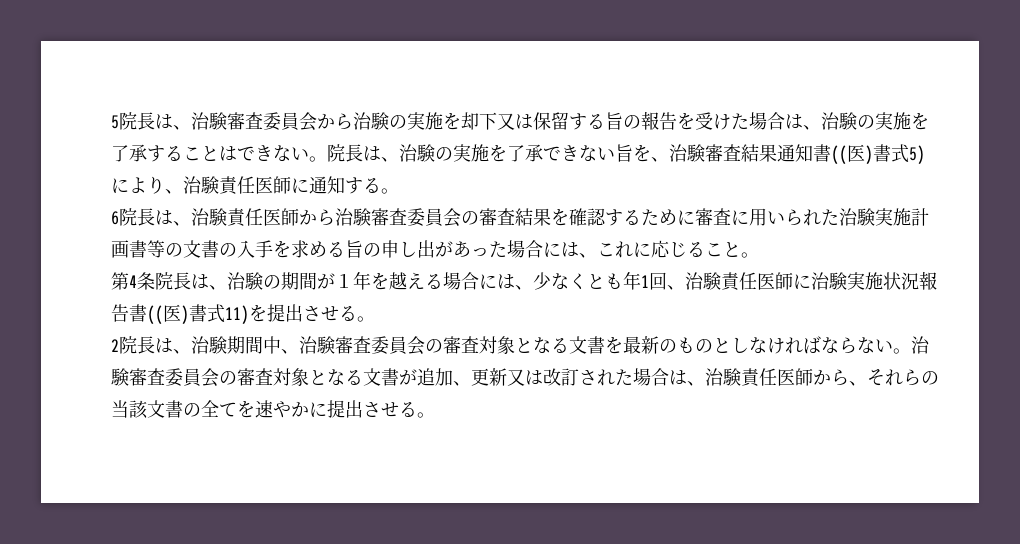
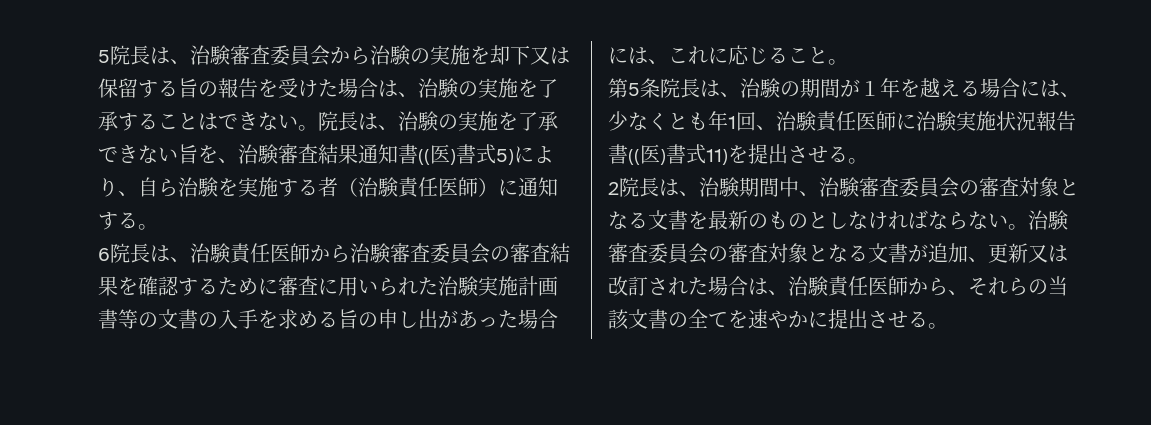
[183,176,291,195] 治験責任医師 -> [138,177,498,198] 自ら治験を実施する者（治験責任医師）
[129,275,137,288] 4 -> [628,83,640,96] 5

